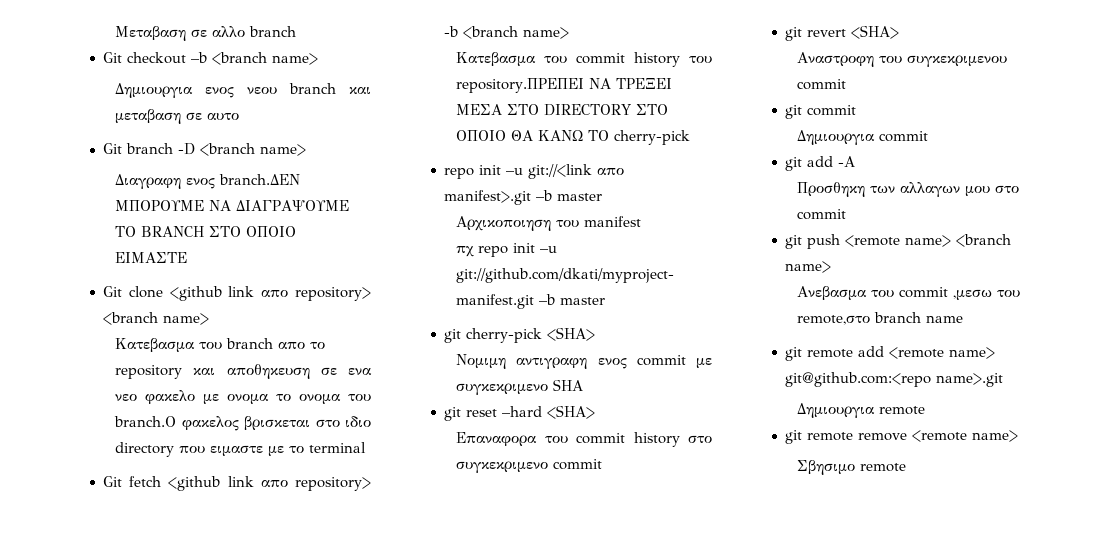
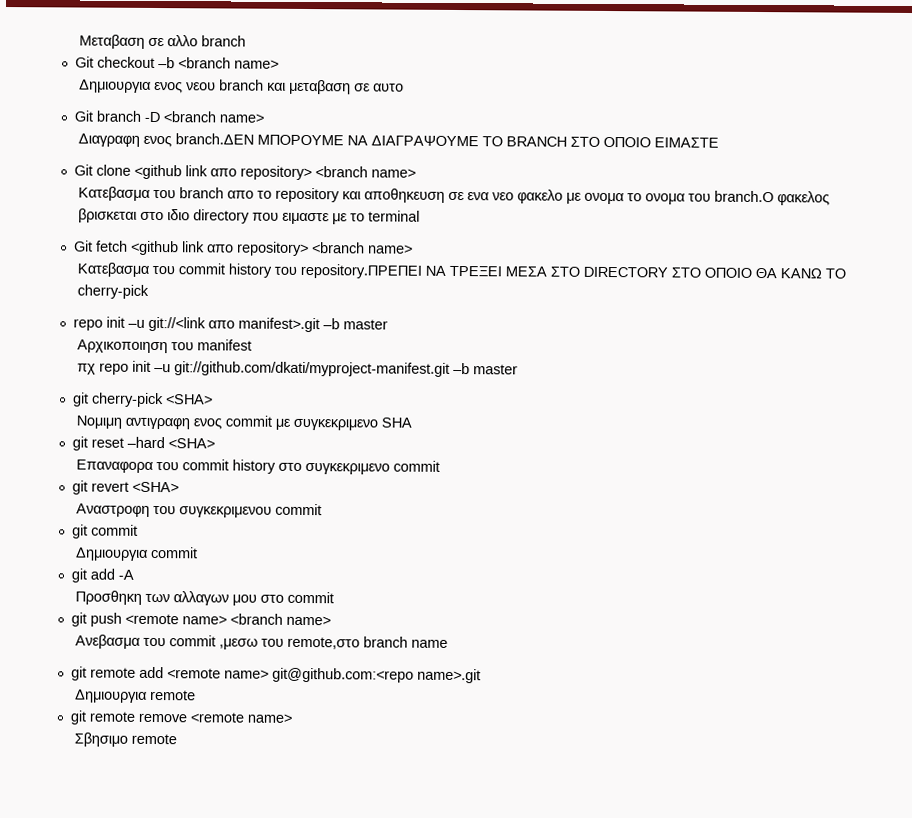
[444,26,459,37] -b -> (310, 249) none

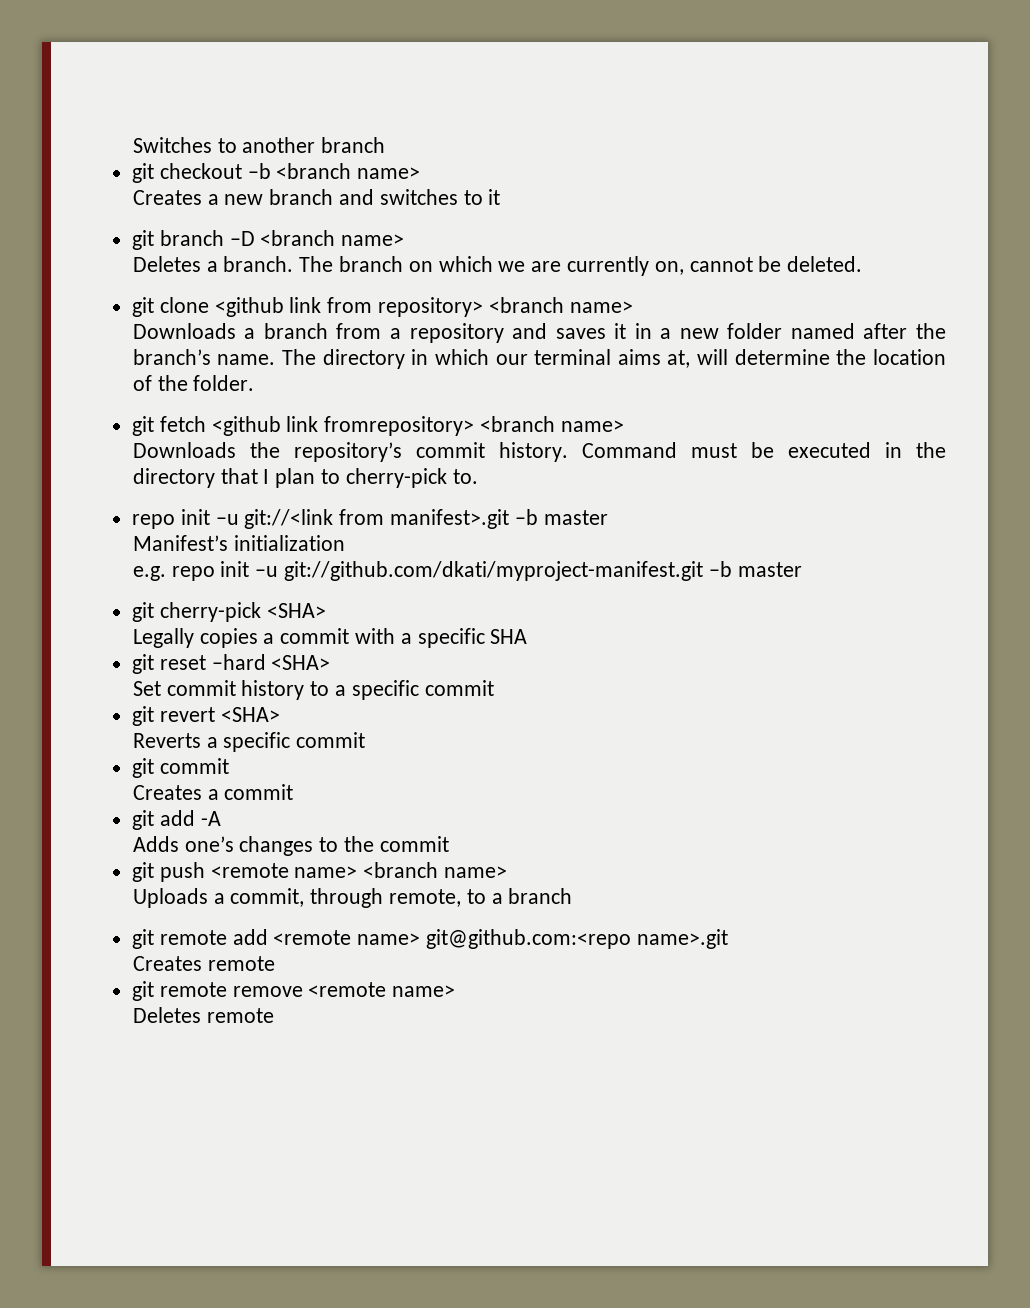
[79,34,247,49] [75,56,95,68] Μεταβαση σε αλλο branch // Git -> [132,137,386,153] [132,163,155,183] Switches to another branch // git
[79,79,405,95] [74,110,265,123] [78,133,720,148] [74,164,94,176] Δημιουργια ενος νεου branch και μεταβαση σε αυτο // Git branch -D <branch name> // Διαγραφη ενος branch.ΔΕΝ ΜΠΟΡΟΥΜΕ ΝΑ ΔΙΑΓΡΑΨΟΥΜΕ ΤΟ BRANCH ΣΤΟ ΟΠΟΙΟ ΕΙΜΑΣΤΕ // Git -> [132,189,501,205] [132,230,405,250] [132,256,863,276] [132,297,155,317] Creates a new branch and switches to it // git branch –D <branch name> // Deletes a branch. The branch on which we are currently on, cannot be deleted. // git
[210,165,417,181] [78,186,831,206] [78,208,421,225] [74,240,94,252] απο repository> <branch name> // Κατεβασμα του branch απο το repository και αποθηκευση σε ενα νεο φακελο με ονομα το ονομα του branch.Ο φακελος βρισκεται στο ιδιο directory που ειμαστε με το terminal // Git -> [327,297,633,317] [132,323,946,343] [132,349,946,369] [132,375,255,391] [132,416,155,436] from repository> <branch name> // Downloads a branch from a repository and saves it in a new folder named after the branch’s name. The directory in which our terminal aims at, will determine the location of the folder. // git
[207,241,414,257] [77,262,847,279] [77,284,150,299] απο repository> <branch name> // Κατεβασμα του commit history του repository.ΠΡΕΠΕΙ ΝΑ ΤΡΕΞΕΙ ΜΕΣΑ ΣΤΟ DIRECTORY ΣΤΟ ΟΠΟΙΟ ΘΑ ΚΑΝΩ ΤΟ cherry-pick -> [324,416,624,436] [132,442,947,462] [132,468,478,488] fromrepository> <branch name> // Downloads the repository’s commit history. Command must be executed in the directory that I plan to cherry-pick to.
[208,320,236,329] απο -> [339,509,385,525] from
[77,339,253,354] [77,363,97,375] Αρχικοποιηση του manifest // πχ -> [132,535,345,551] [132,566,166,581] Manifest’s initialization // e.g.
[76,415,379,431] Νομιμη αντιγραφη ενος commit με συγκεκριμενο -> [132,628,485,648] Legally copies a commit with a specific
[76,459,391,475] Επαναφορα του commit history στο συγκεκριμενο -> [132,680,419,700] Set commit history to a specific
[76,503,273,518] Αναστροφη του συγκεκριμενου -> [132,732,291,752] Reverts a specific
[75,547,149,561] Δημιουργια -> [132,785,219,800] Creates a
[75,590,285,606] Προσθηκη των αλλαγων μου στο -> [132,836,375,856] Adds one’s changes to the
[75,634,449,650] Ανεβασμα του commit ,μεσω του remote,στο branch name -> [132,888,573,908] Uploads a commit, through remote, to a branch
[75,689,148,703] Δημιουργια -> [132,956,202,971] Creates
[74,732,129,747] Σβησιμο -> [132,1007,201,1023] Deletes

